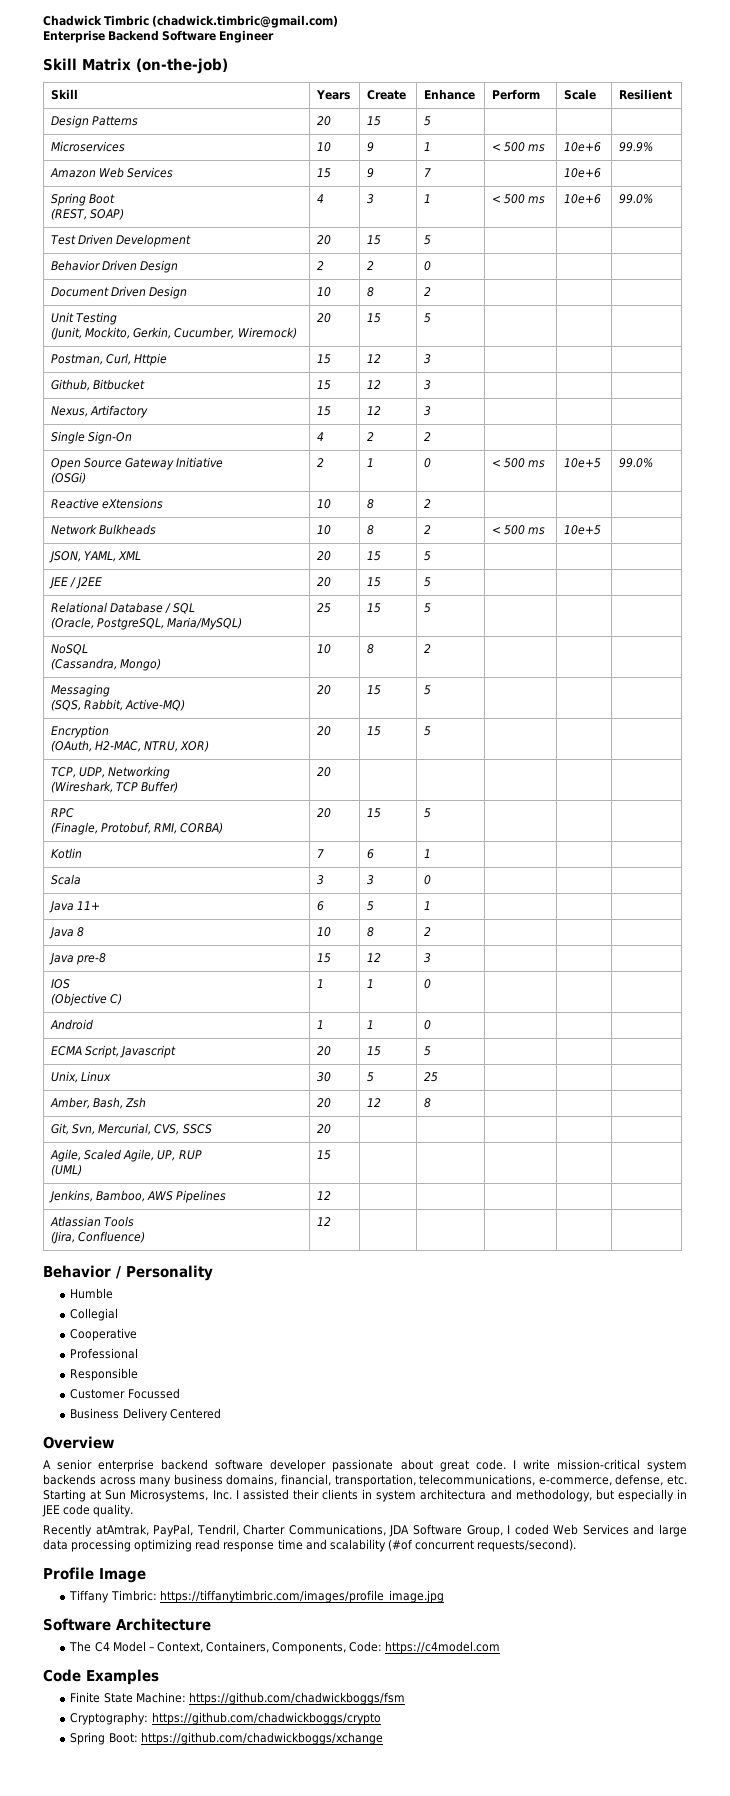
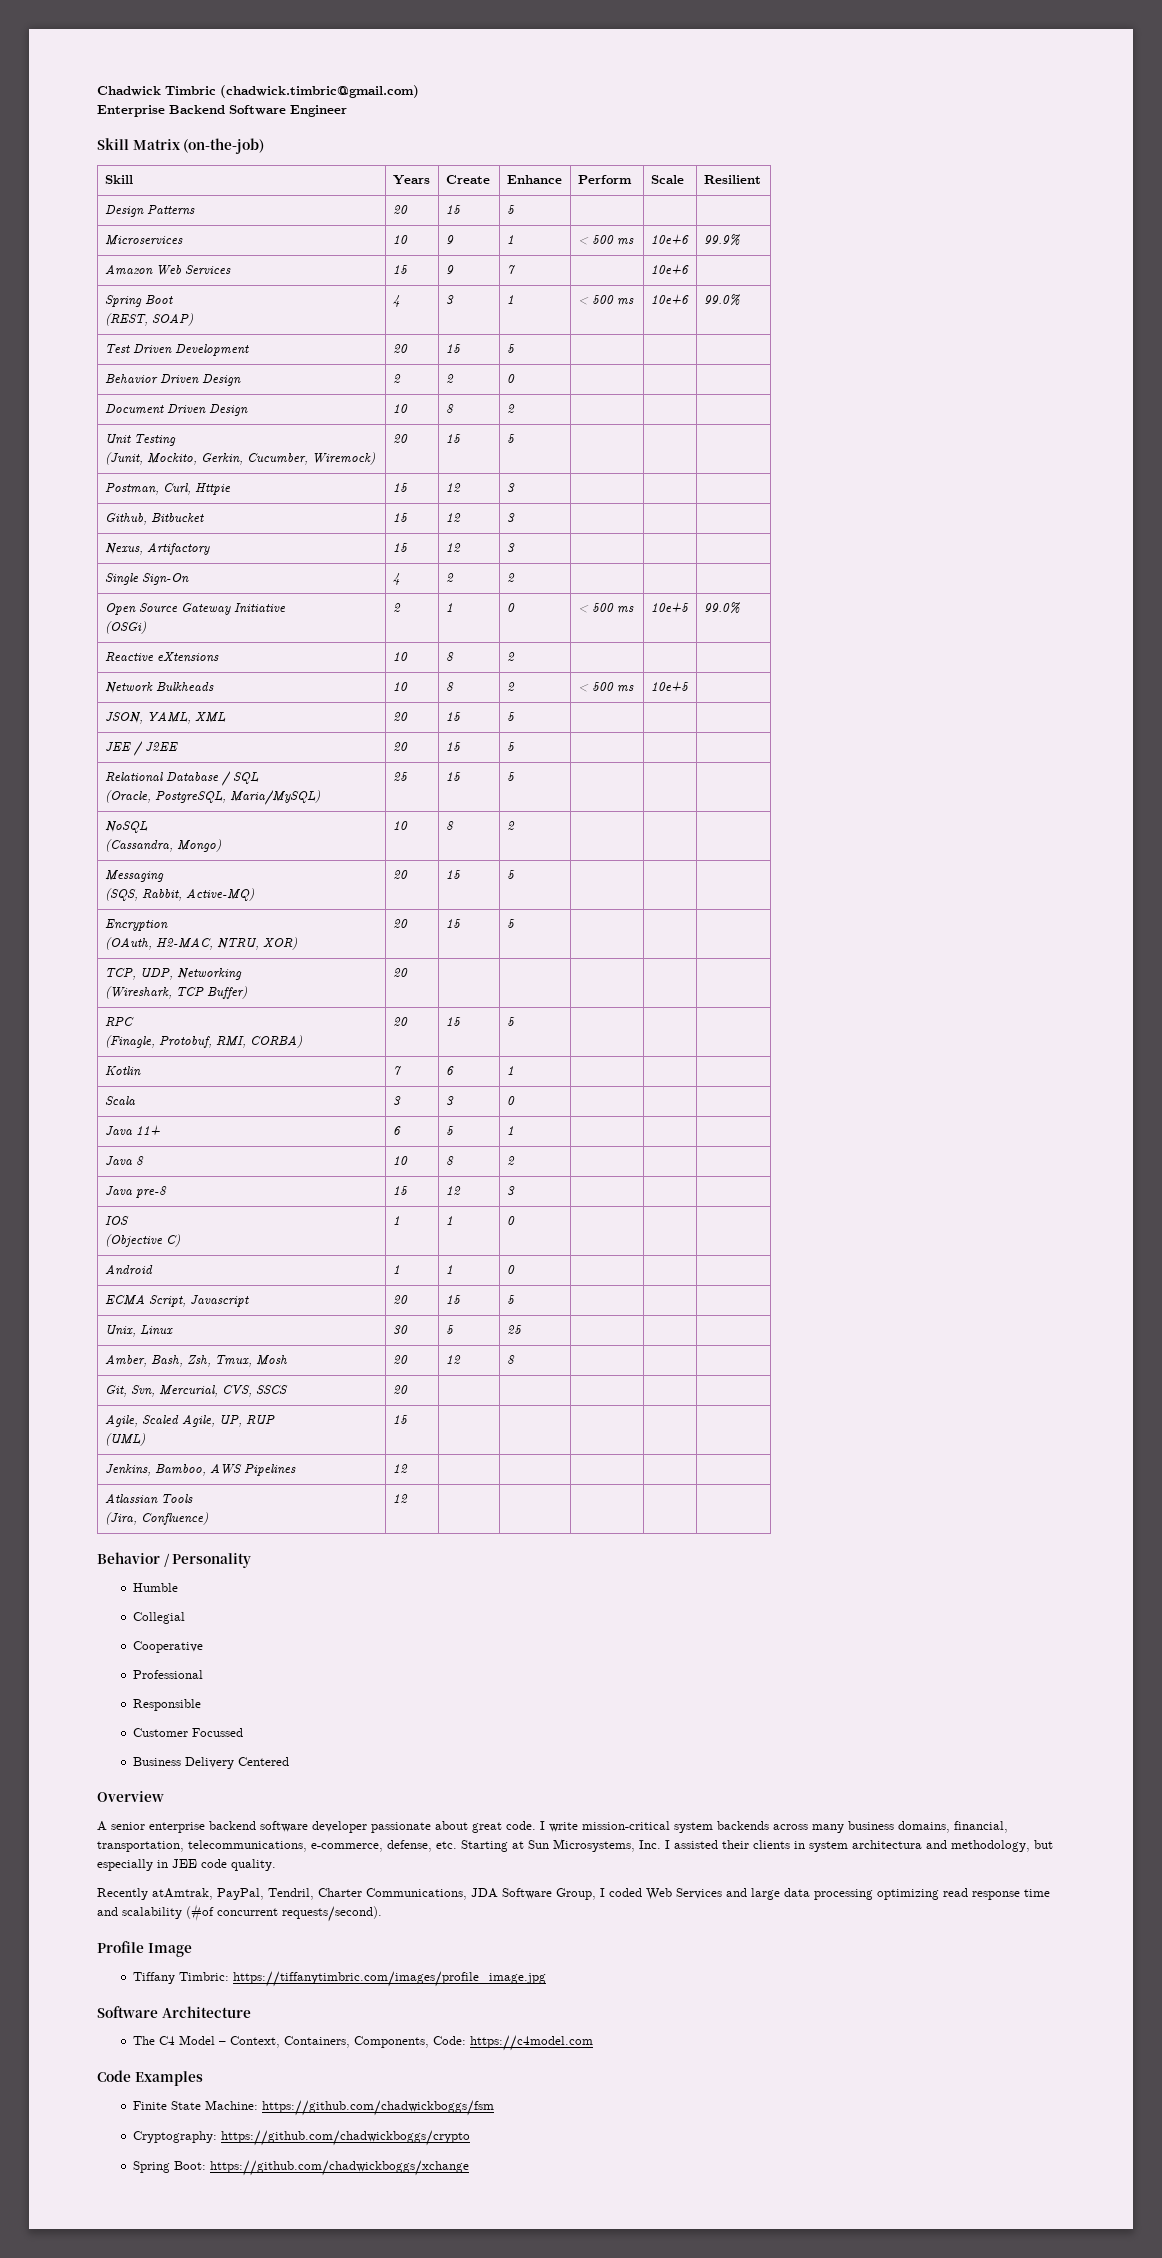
[125,1097,147,1108] Zsh -> [186,1355,287,1367] Zsh, Tmux, Mosh

